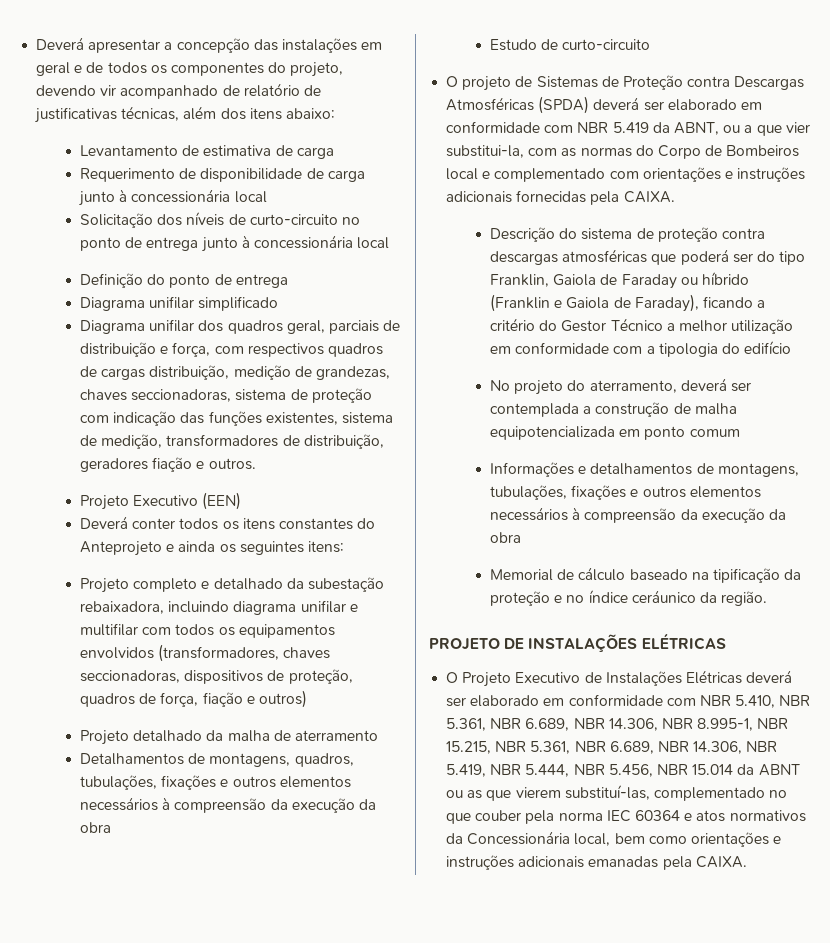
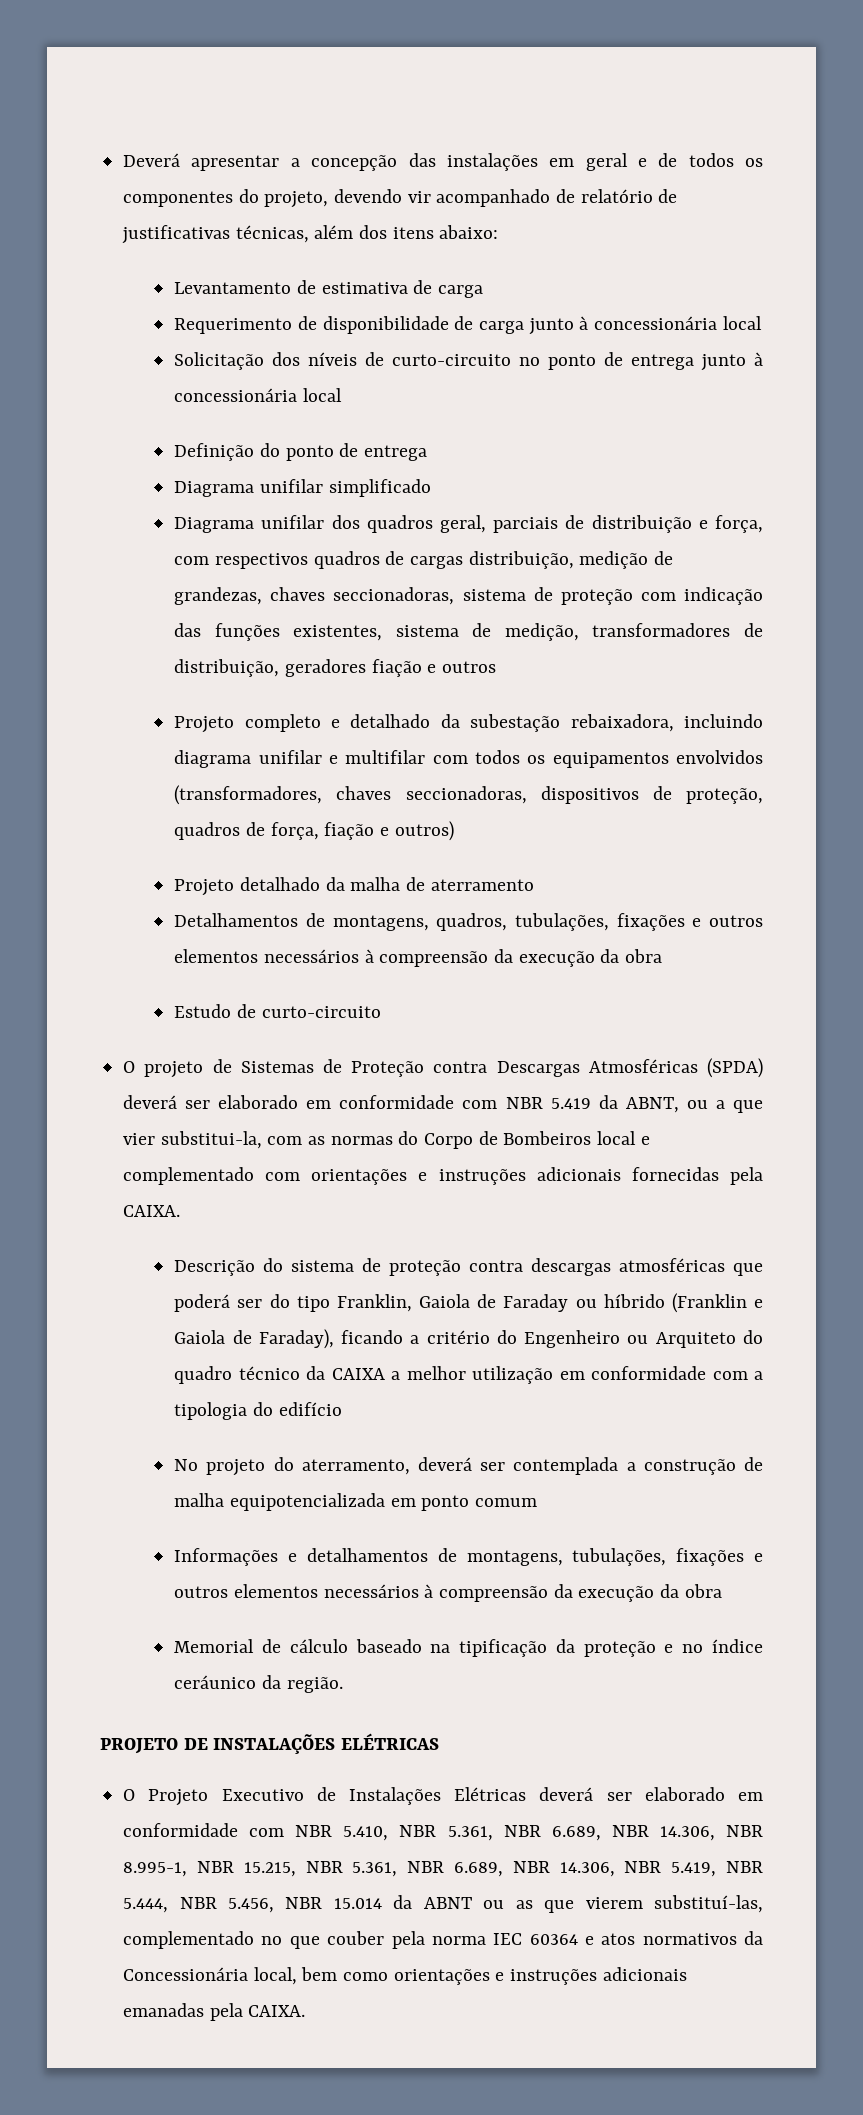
[208,458,256,470] [80,492,242,510] [80,516,376,530] [80,541,344,556] outros. // Projeto Executivo (EEN) // Deverá conter todos os itens constantes do Anteprojeto e ainda os seguintes itens: -> [441,661,496,673] outros
[561,318,663,332] Gestor Técnico -> [524,1330,763,1348] [174,1366,385,1384] Engenheiro ou Arquiteto do quadro técnico da CAIXA

